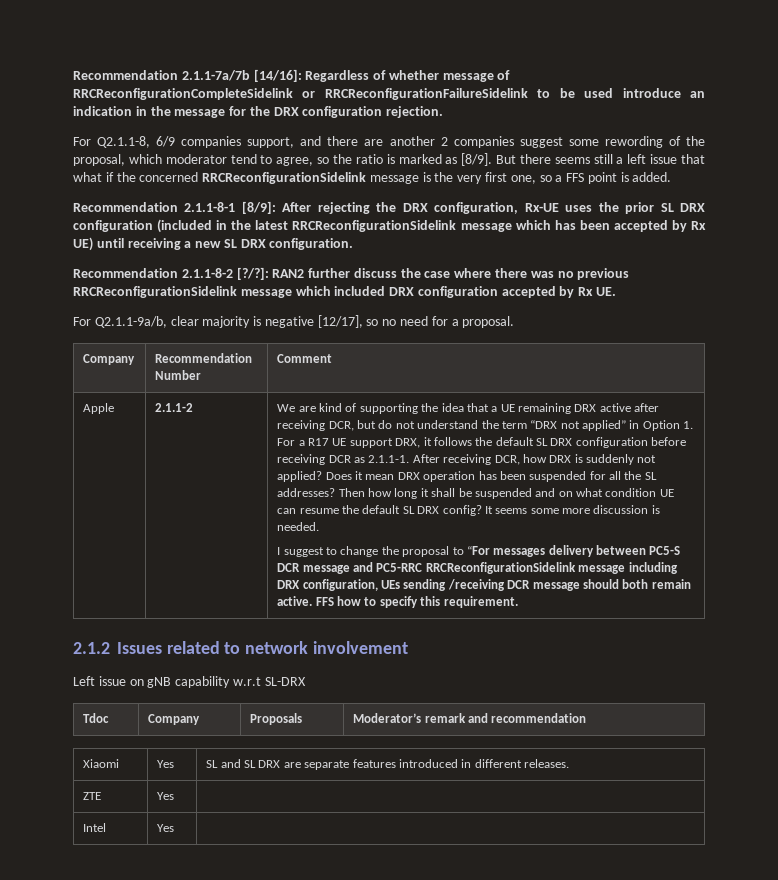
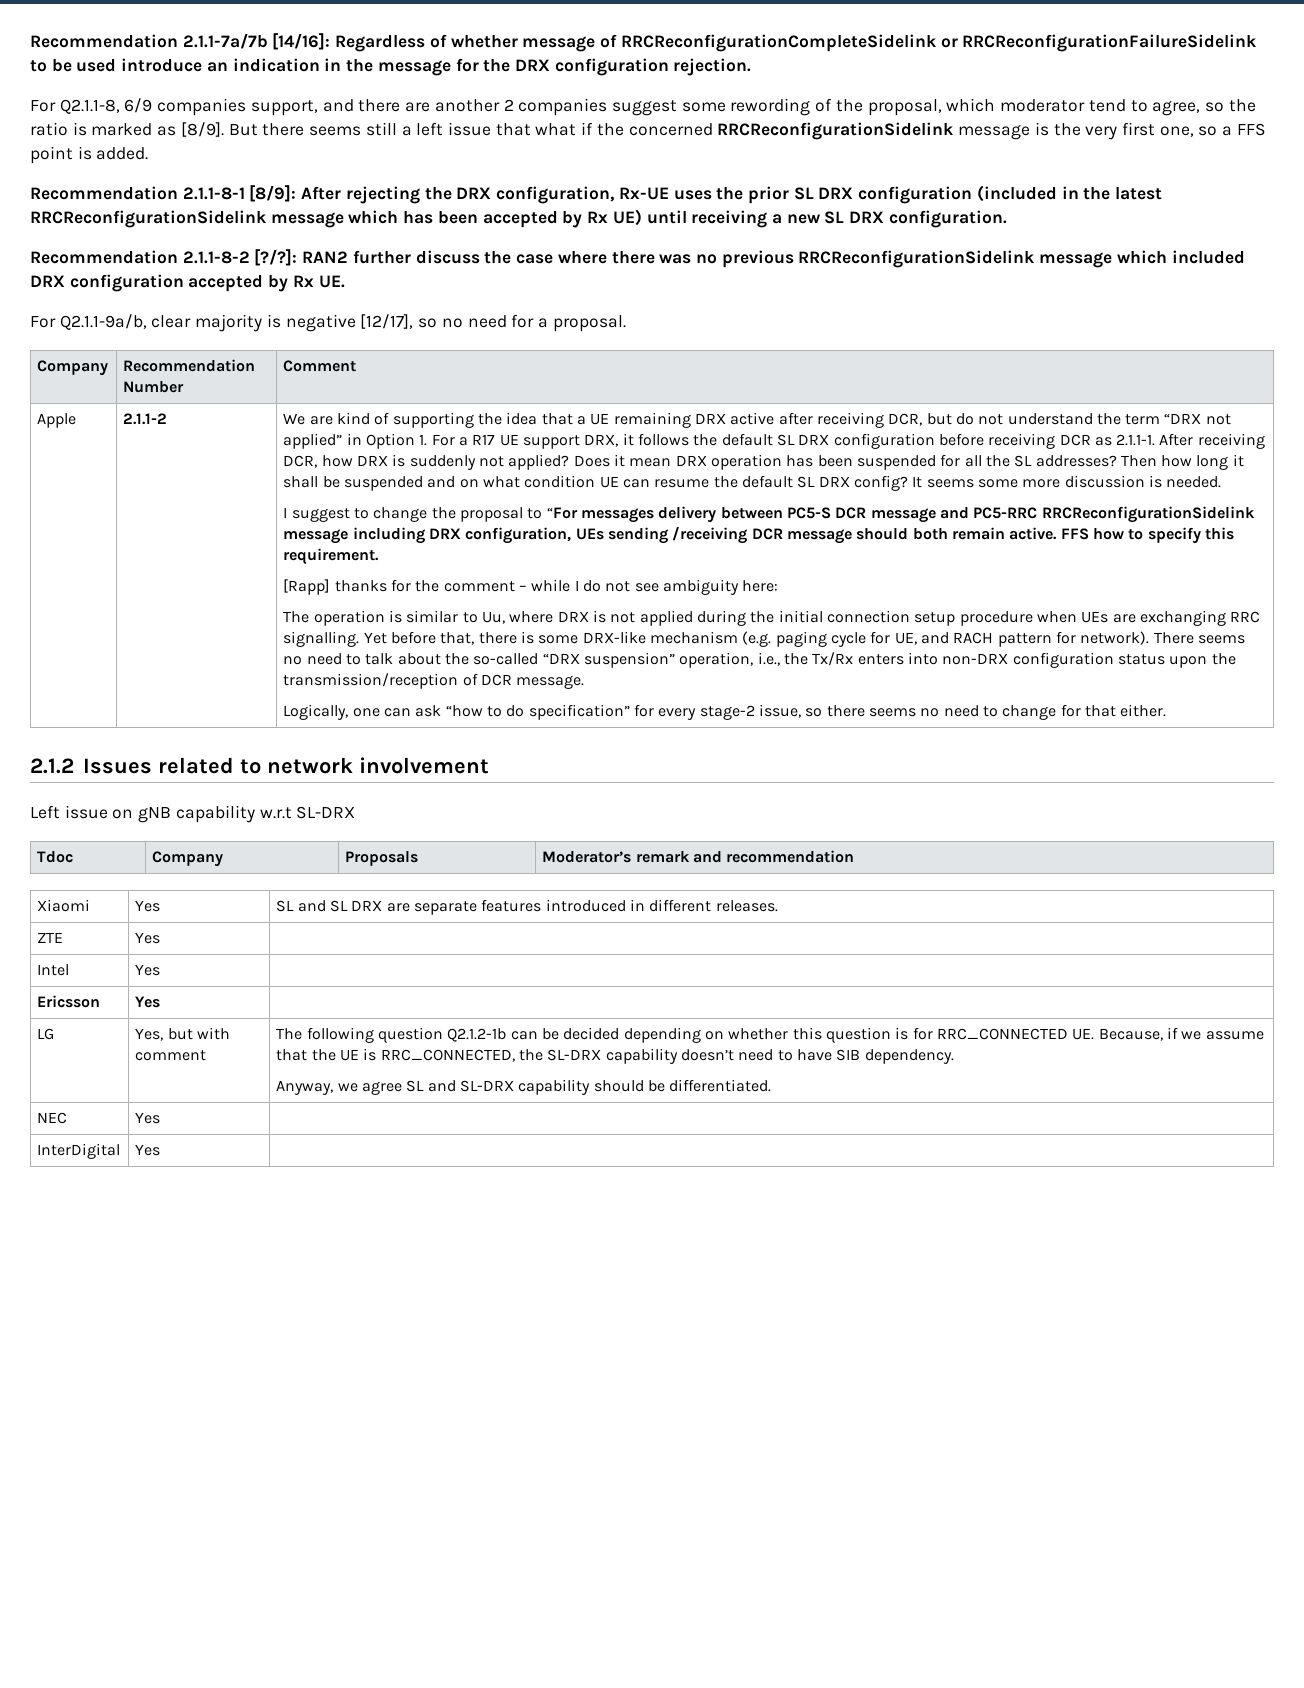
(518, 602) none -> [283,579,779,595] [283,610,1261,626] [283,631,1245,647] [283,652,1236,668] [283,673,585,689] [283,704,1167,720] // [Rapp] thanks for the comment – while I do not see ambiguity here: // The operation is similar to Uu, where DRX is not applied during the initial connection setup procedure when UEs are exchanging RRC signalling. Yet before that, there is some DRX-like mechanism (e.g. paging cycle for UE, and RACH pattern for network). There seems no need to talk about the so-called “DRX suspension” operation, i.e., the Tx/Rx enters into non-DRX configuration status upon the transmission/reception of DCR message. // Logically, one can ask “how to do specification” for every stage-2 issue, so there seems no need to change for that either.
(175, 828) none -> [37,995,101,1008] [135,996,161,1008] [37,1028,55,1040] [135,1027,231,1041] [135,1050,207,1061] [276,1027,1264,1043] [276,1048,954,1064] [276,1079,772,1095] [37,1112,68,1124] [135,1112,161,1124] [37,1143,121,1159] [135,1144,161,1156] // Ericsson | Yes | // LG | Yes, but with comment | The following question Q2.1.2-1b can be decided depending on whether this question is for RRC_CONNECTED UE. Because, if we assume that the UE is RRC_CONNECTED, the SL-DRX capability doesn’t need to have SIB dependency. // Anyway, we agree SL and SL-DRX capability should be differentiated. // NEC | Yes | // InterDigital | Yes |

